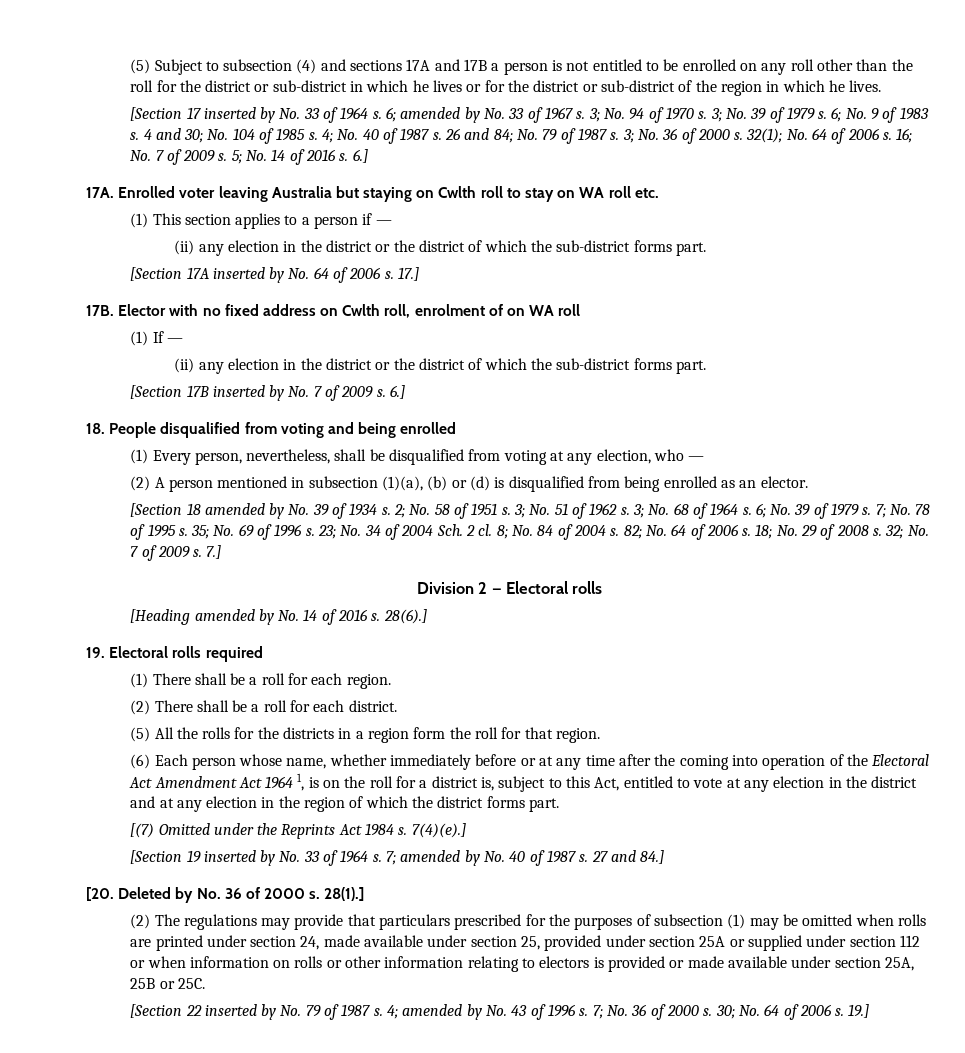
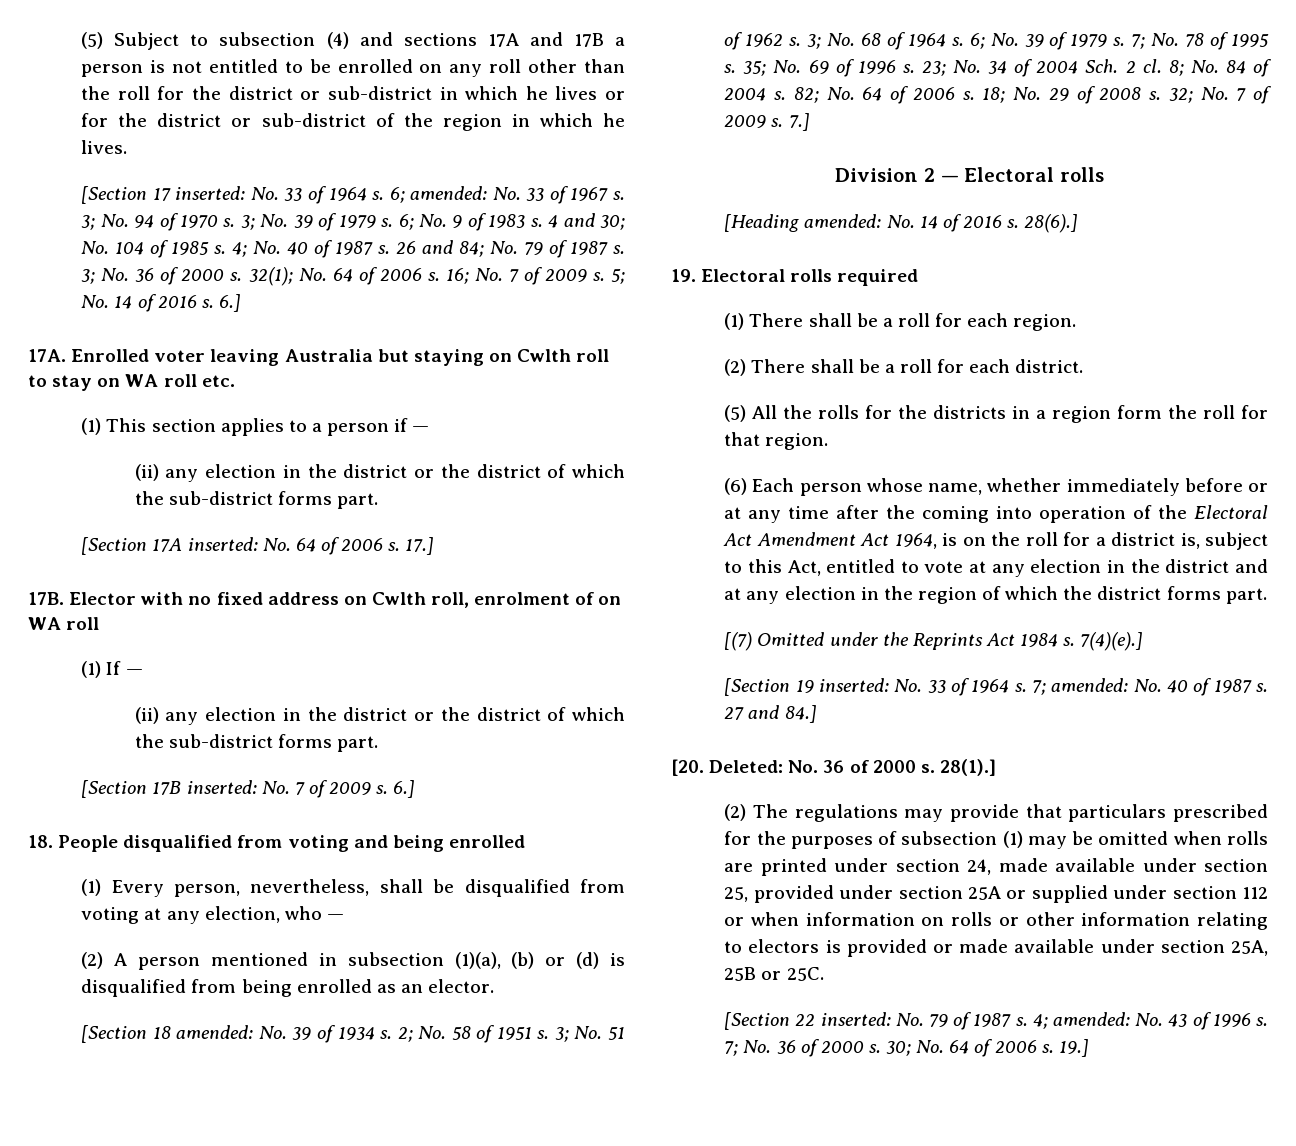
[203,107,276,123] inserted by -> [175,186,246,200] inserted:
[400,107,480,123] amended by -> [410,186,488,200] amended:
[212,267,285,283] inserted by -> [187,537,258,551] inserted:
[212,385,285,401] inserted by -> [186,780,257,794] inserted:
[204,503,285,519] amended by -> [176,1025,254,1039] amended:
[194,609,274,625] amended by -> [804,214,882,228] amended:
[265,773,305,791] 1964 1, -> [894,533,937,549] 1964,
[203,850,276,866] inserted by -> [818,678,889,692] inserted:
[400,850,480,866] amended by -> [1051,678,1129,692] amended:
[118,887,194,903] Deleted by -> [709,760,784,773] Deleted:
[204,1004,277,1020] inserted by -> [820,1012,891,1026] inserted:
[402,1004,482,1020] amended by -> [1053,1012,1131,1026] amended:

